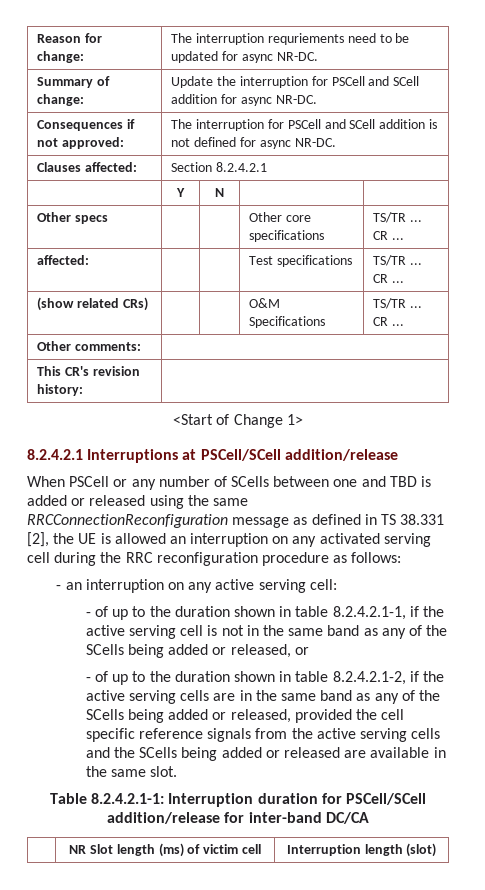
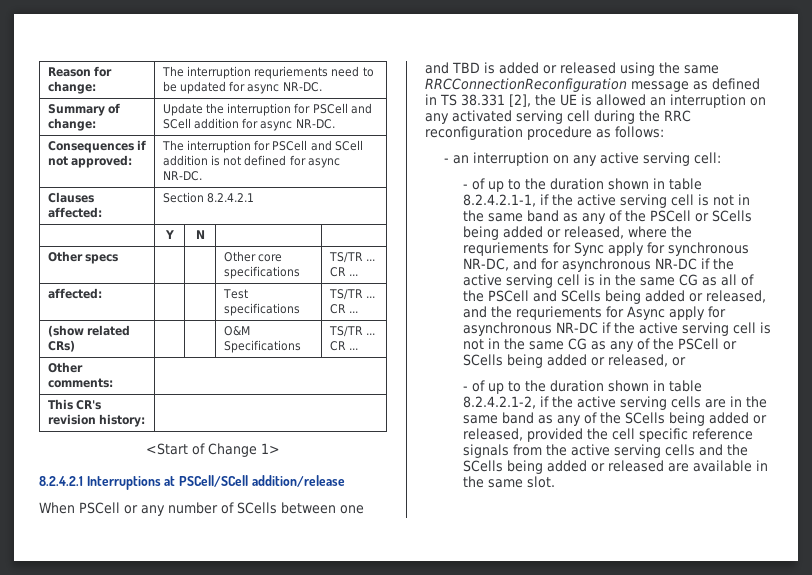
(448, 630) none -> [649,210,752,222] [462,226,692,240] [462,242,749,256] [462,258,734,272] [462,274,754,288] [462,290,766,304] [462,306,726,320] [462,322,771,336] [462,338,737,352] PSCell or SCells being added or released, where the requriements for Sync apply for synchronous NR-DC, and for asynchronous NR-DC if the active serving cell is in the same CG as all of the PSCell and SCells being added or released, and the requriements for Async apply for asynchronous NR-DC if the active serving cell is not in the same CG as any of the PSCell or
[50,793,426,807] [107,812,369,824] [69,843,261,857] [286,843,437,857] // Table 8.2.4.2.1-1: Interruption duration for PSCell/SCell addition/release for inter-band DC/CA // | NR Slot length (ms) of victim cell | Interruption length (slot) -> (555, 482) none

